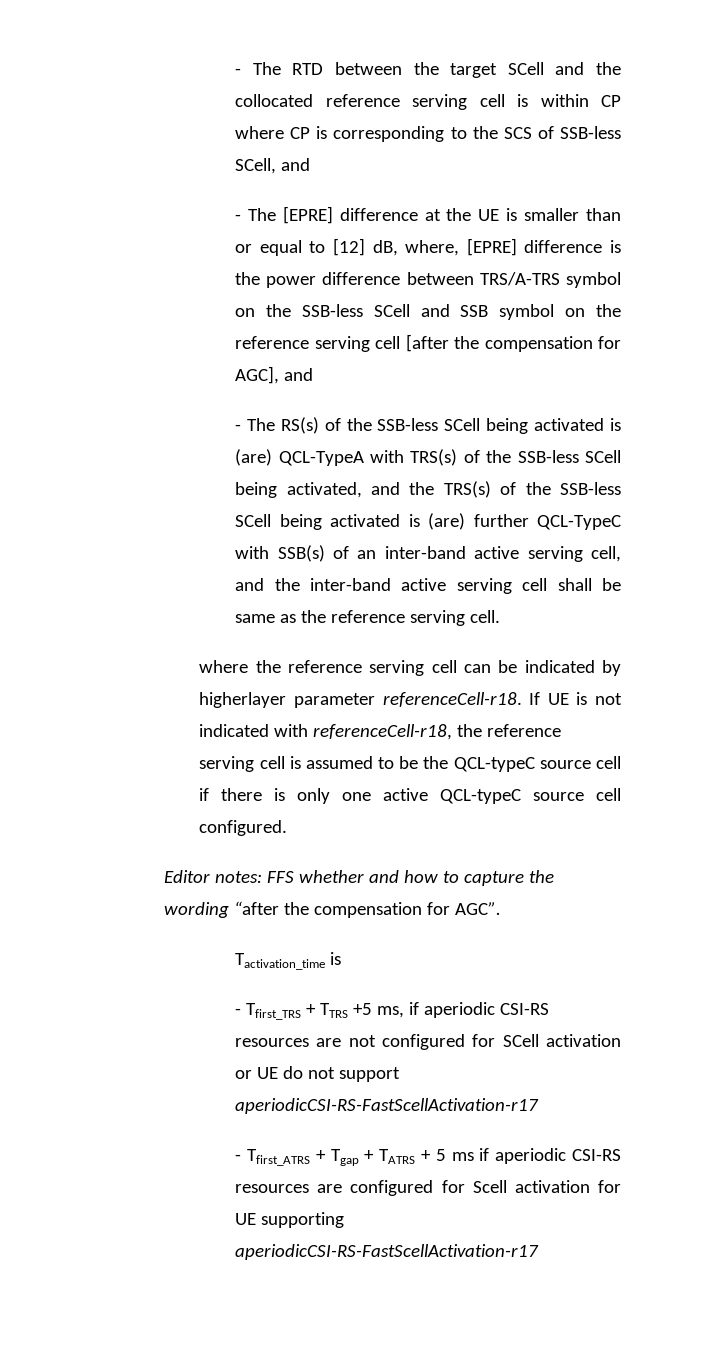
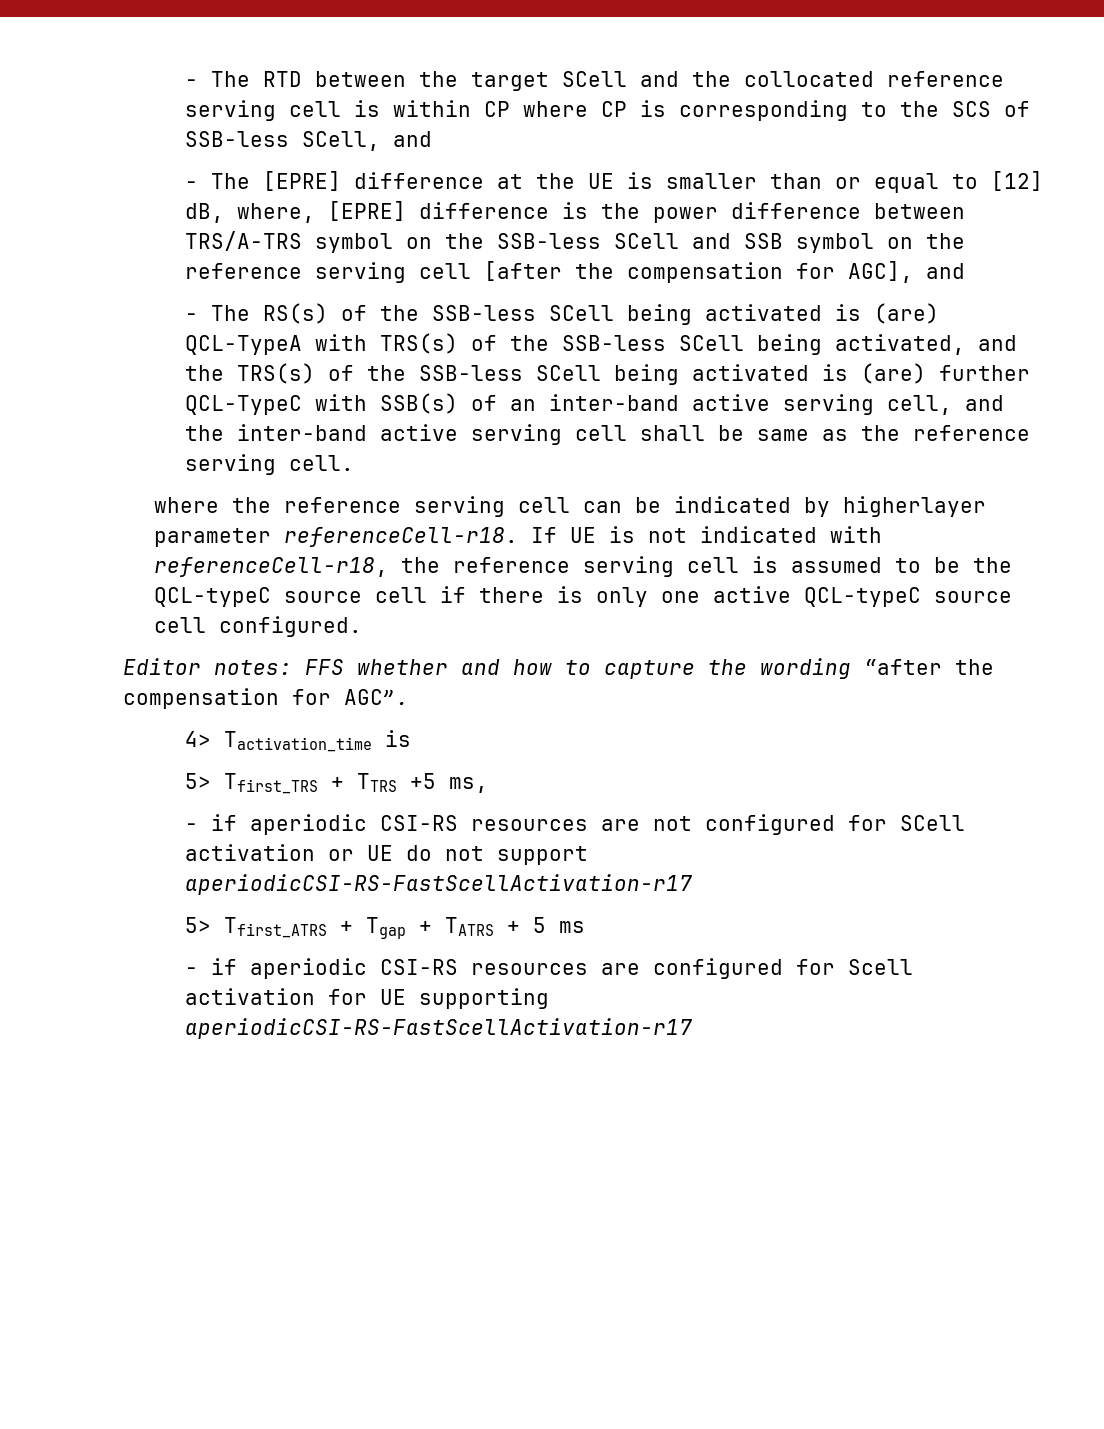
(501, 908) none -> [185,731,212,747] 4>
[235,1008,242,1015] - -> [185,773,212,789] 5>
(405, 1012) none -> [185,823,199,831] // -
[235,1154,242,1161] - -> [185,917,212,933] 5>
(474, 1156) none -> [185,967,199,975] // -

